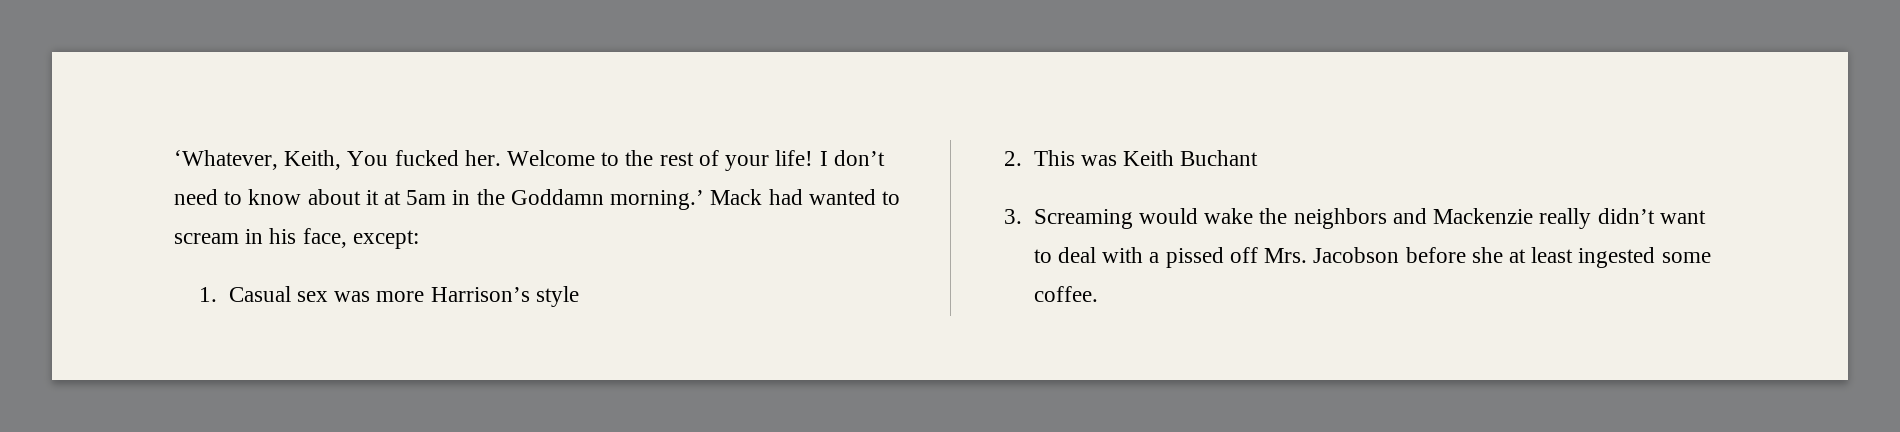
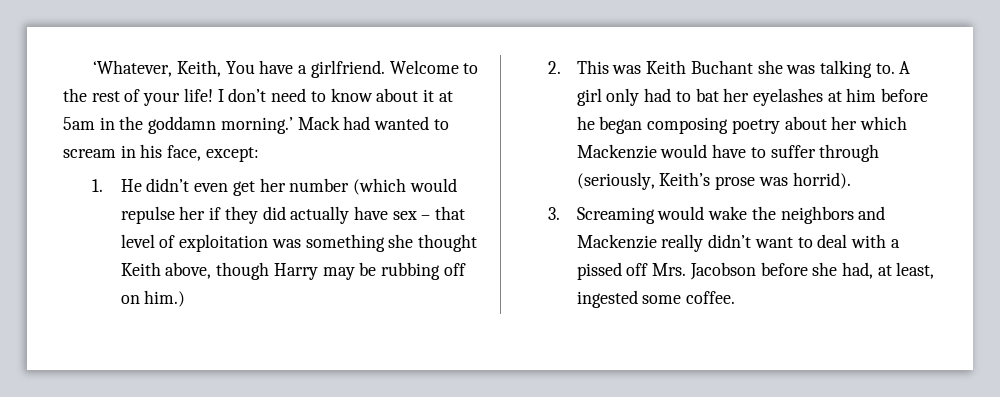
[394,150,501,166] fucked her. -> [259,60,385,78] have a girlfriend.
[510,189,604,205] Goddamn -> [148,116,217,134] goddamn
[228,286,579,307] Casual sex was more Harrison’s style -> [120,178,457,196] [120,206,466,224] [120,234,477,252] [120,262,466,280] [120,290,186,307] He didn’t even get her number (which would repulse her if they did actually have sex – that level of exploitation was something she thought Keith above, though Harry may be rubbing off on him.)
(1259, 158) none -> [757,60,911,78] [576,88,929,106] [576,116,907,134] [576,144,880,162] [576,172,851,190] she was talking to. A girl only had to bat her eyelashes at him before he began composing poetry about her which Mackenzie would have to suffer through (seriously, Keith’s prose was horrid).
[1508,247,1574,263] at least -> [841,262,935,279] had, at least,

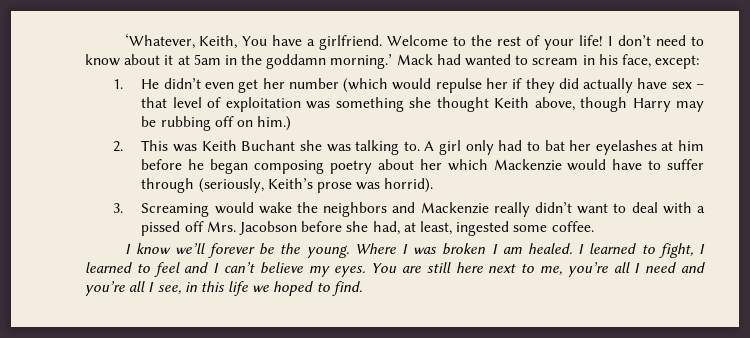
(736, 297) none -> [124,243,705,258] [85,262,705,277] [85,281,362,296] // I know we’ll forever be the young. Where I was broken I am healed. I learned to fight, I learned to feel and I can’t believe my eyes. You are still here next to me, you’re all I need and you’re all I see, in this life we hoped to find.

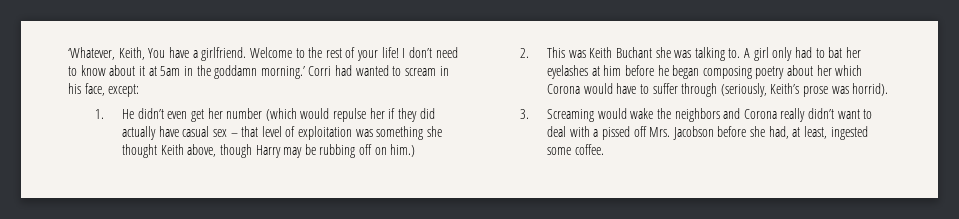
[396,54,433,65] Mack -> [308,66,332,76] Corri
(668, 83) none -> [182,126,210,137] casual
[493,159,562,171] Mackenzie -> [546,84,580,94] Corona
[420,202,489,214] Mackenzie -> [743,109,777,119] Corona
[124,243,705,258] [85,262,705,277] [85,281,362,296] // I know we’ll forever be the young. Where I was broken I am healed. I learned to fight, I learned to feel and I can’t believe my eyes. You are still here next to me, you’re all I need and you’re all I see, in this life we hoped to find. -> (604, 149) none

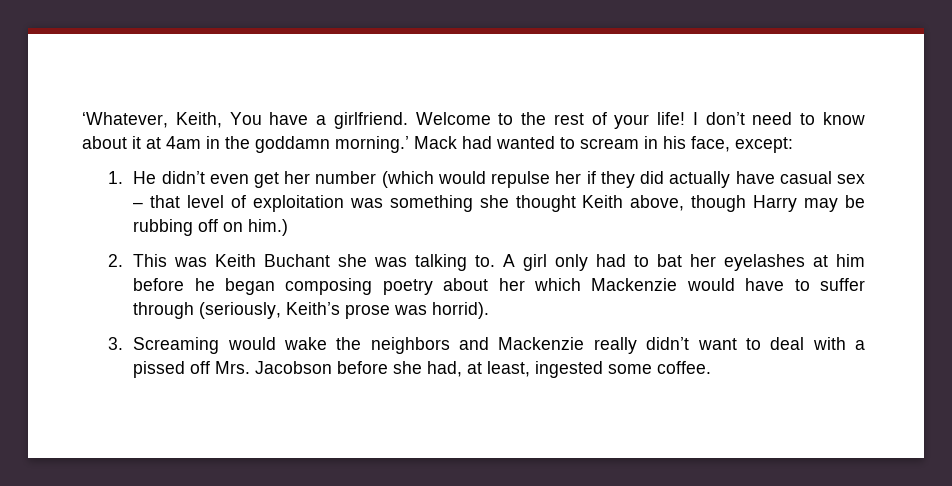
[160,66,181,76] 5am -> [166,136,201,149] 4am
[308,66,332,76] Corri -> [414,136,457,149] Mack
[546,84,580,94] Corona -> [591,278,678,291] Mackenzie
[743,109,777,119] Corona -> [498,337,585,350] Mackenzie

